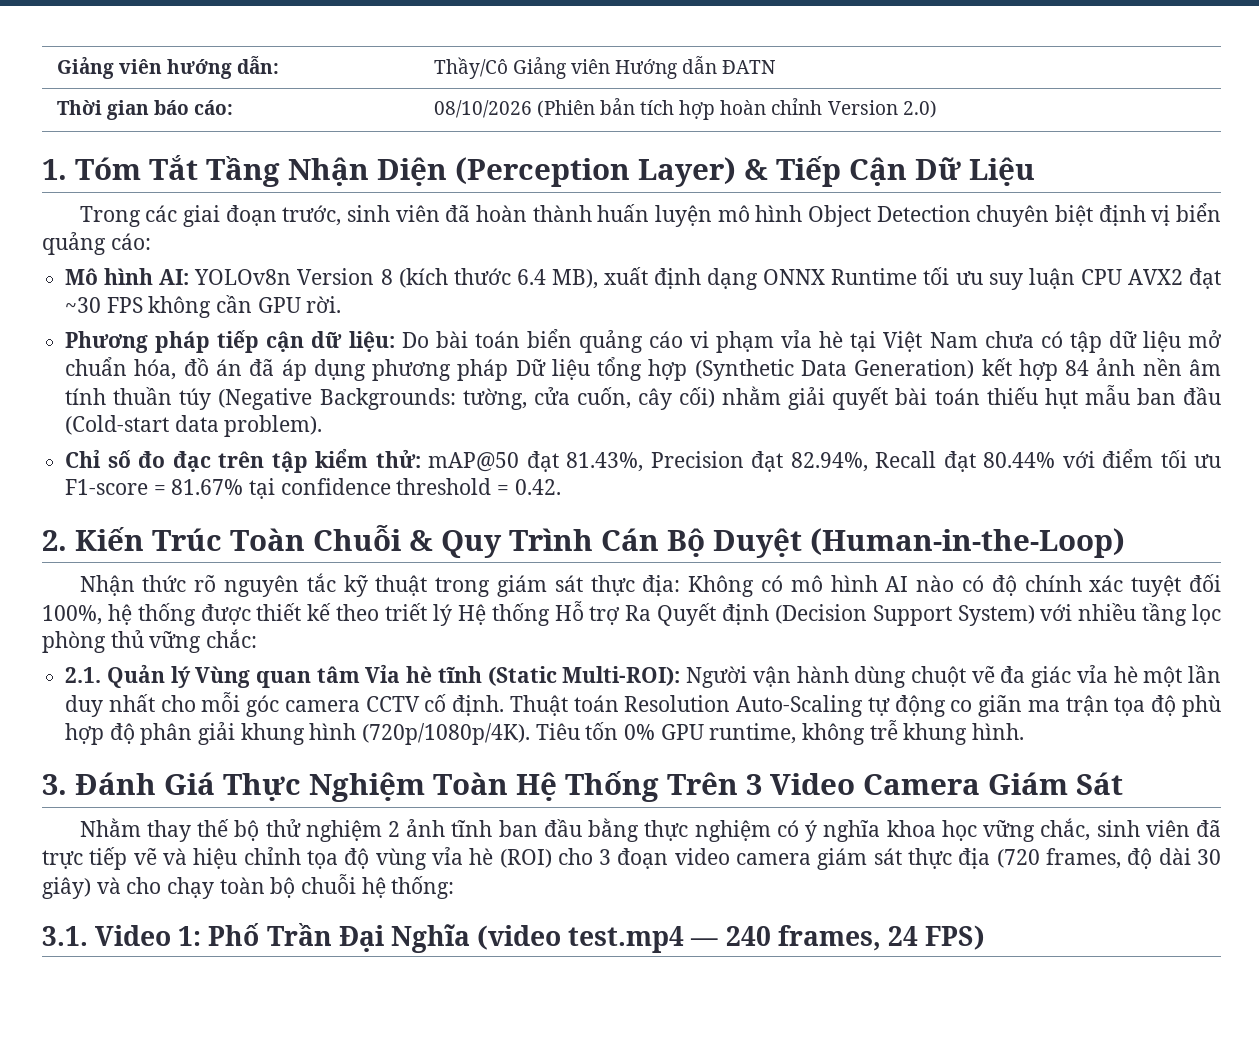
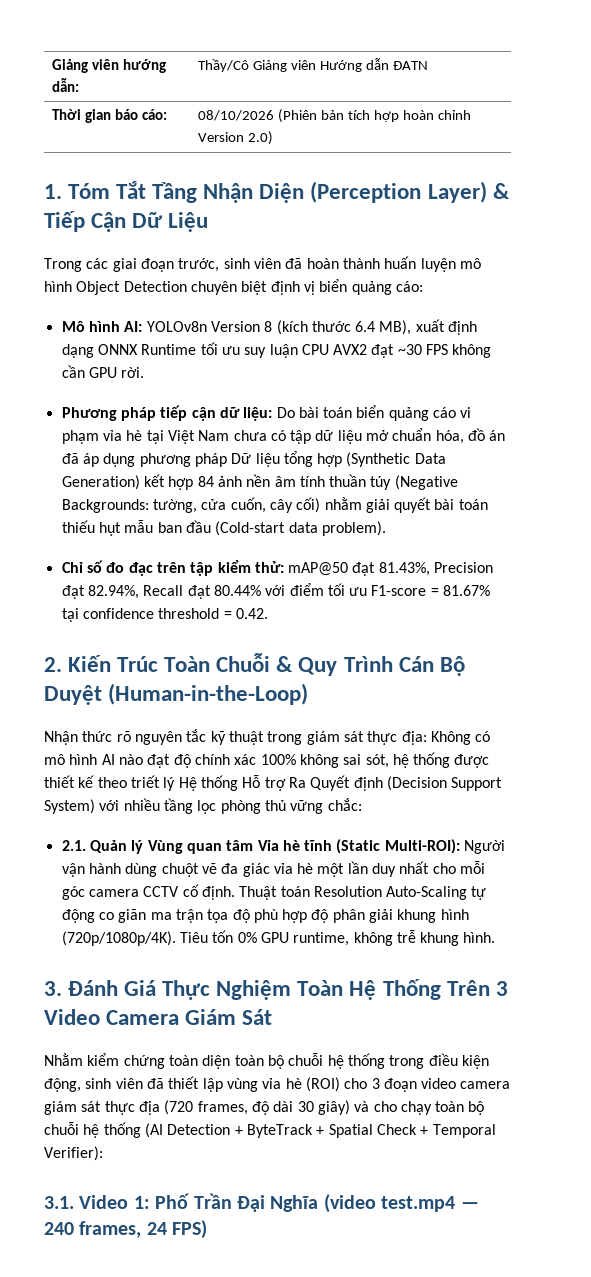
[961,575,984,592] có -> [147,754,171,768] đạt
[1131,574,1221,597] [42,605,102,625] tuyệt đối 100%, -> [260,754,389,768] 100% không sai sót,
[146,818,1221,842] [42,847,370,870] thay thế bộ thử nghiệm 2 ảnh tĩnh ban đầu bằng thực nghiệm có ý nghĩa khoa học vững chắc, sinh viên đã trực tiếp vẽ và hiệu chỉnh tọa độ -> [87,1053,489,1069] [44,1076,223,1092] kiểm chứng toàn diện toàn bộ chuỗi hệ thống trong điều kiện động, sinh viên đã thiết lập
[391,876,455,899] thống: -> [103,1122,496,1138] [44,1146,103,1161] thống (AI Detection + ByteTrack + Spatial Check + Temporal Verifier):

